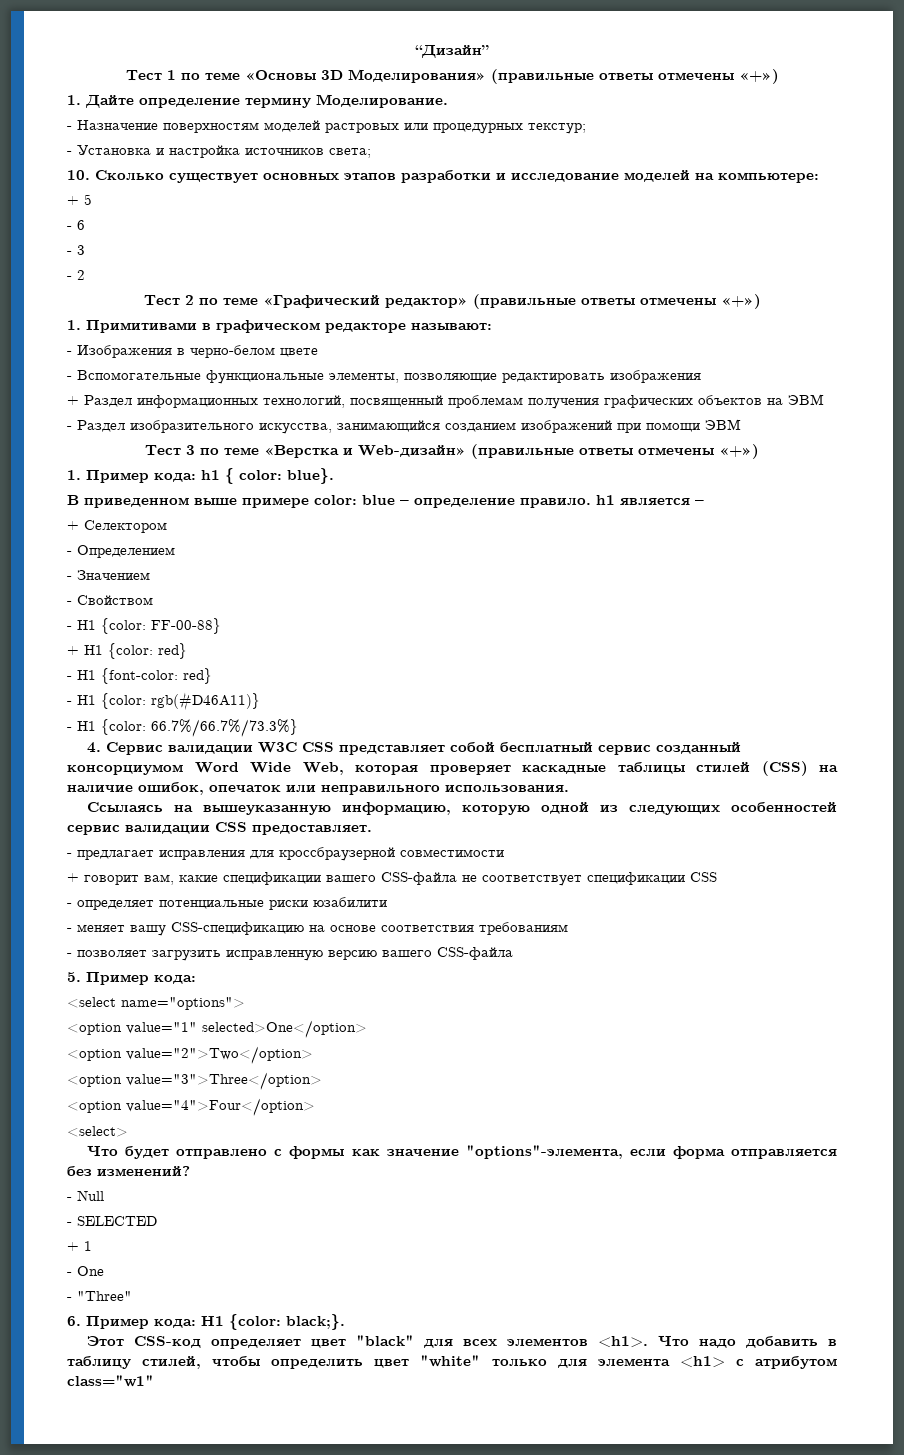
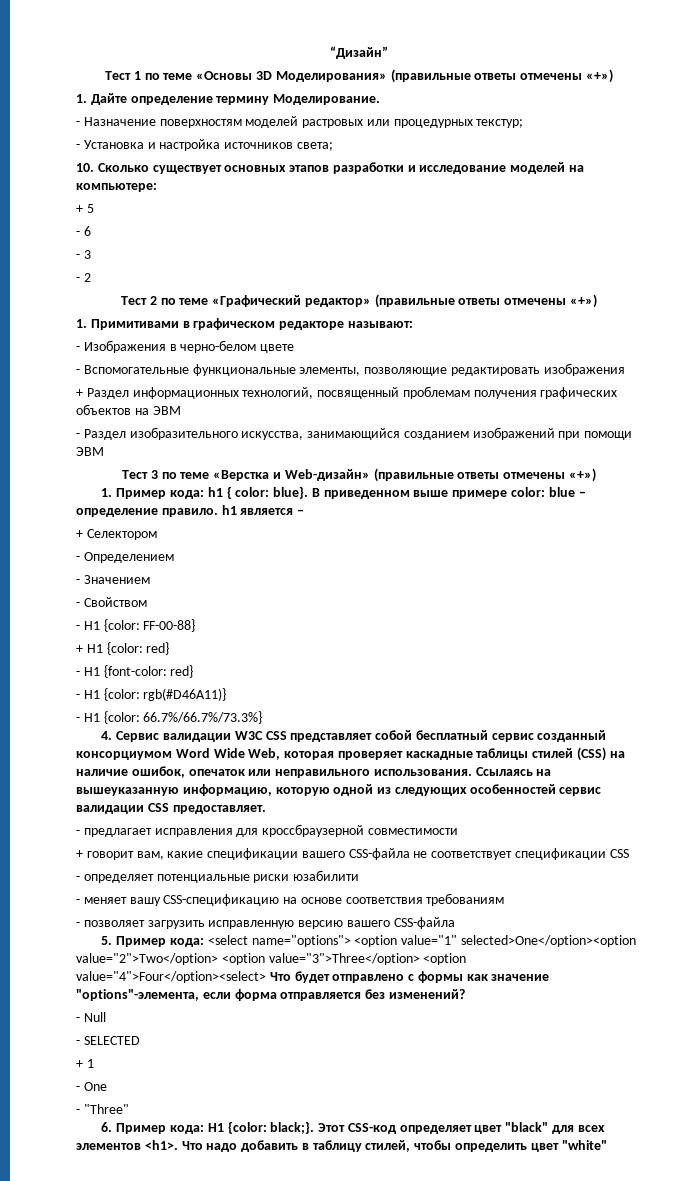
(334, 476) // -> (309, 492) none
(569, 788) // -> (472, 772) none
(196, 979) // -> (204, 942) none
(245, 1003) // -> (351, 941) none
[202,1020,367,1038] [67,1049,122,1061] selected>One</option> // <option -> [460,935,636,947] selected>One</option><option
(313, 1055) // -> (218, 959) none
[67,1098,315,1116] [67,1126,128,1137] // <option value="4">Four</option> // <select> // -> [423,953,467,965] [76,971,266,983] <option value="4">Four</option><select>
(345, 1322) // -> (315, 1127) none
[491,1356,837,1369] [67,1375,154,1387] только для элемента <h1> с атрибутом class="w1" -> (607, 1145) none

